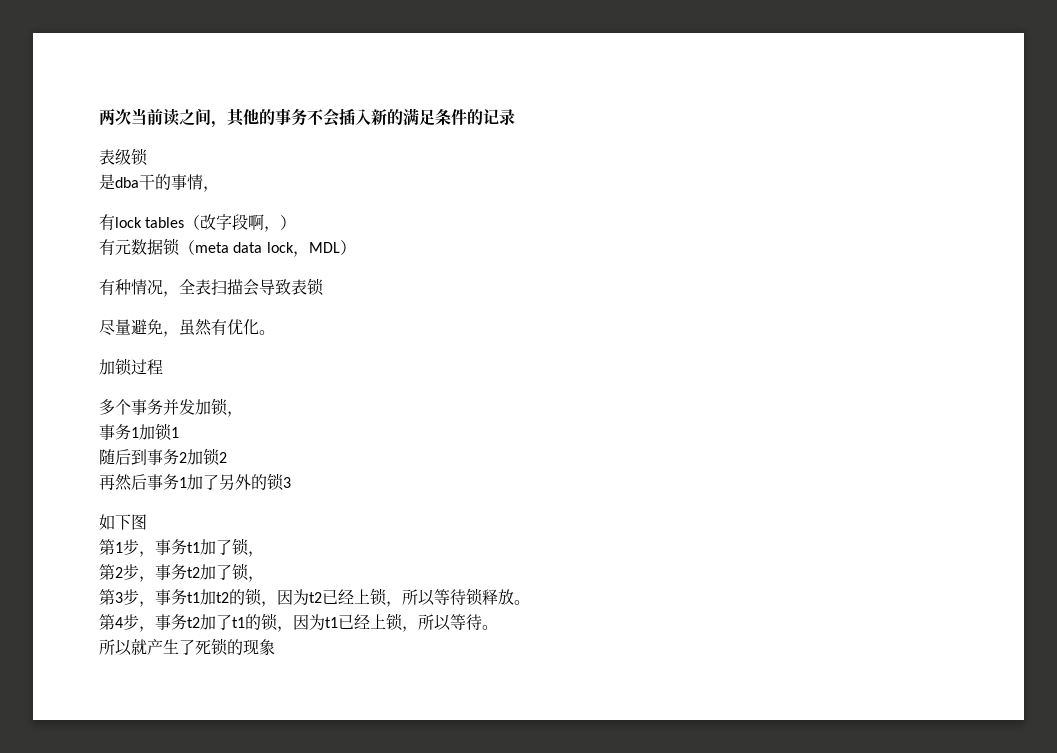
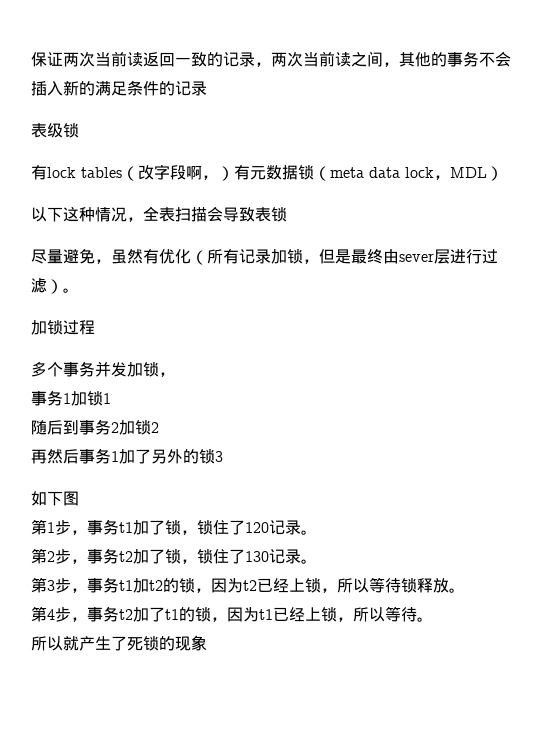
(99, 116) none -> [31,51,271,67] 保证两次当前读返回一致的记录，
[99,174,219,192] // 是dba干的事情， -> (79, 130) none
(297, 222) // -> (234, 173) none
[99,279,115,295] 有 -> [31,207,79,222] 以下这
(259, 327) none -> [191,249,498,265] [31,277,63,294] （所有记录加锁，但是最终由sever层进行过滤）
(264, 554) none -> [197,520,317,535] 锁住了120记录。
(264, 579) none -> [197,549,317,564] 锁住了130记录。

